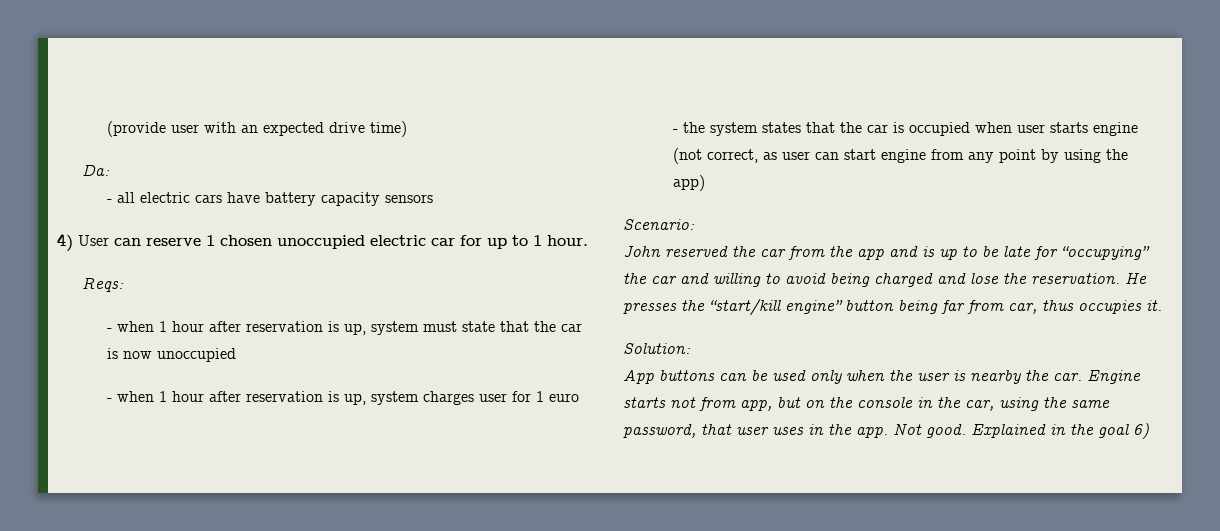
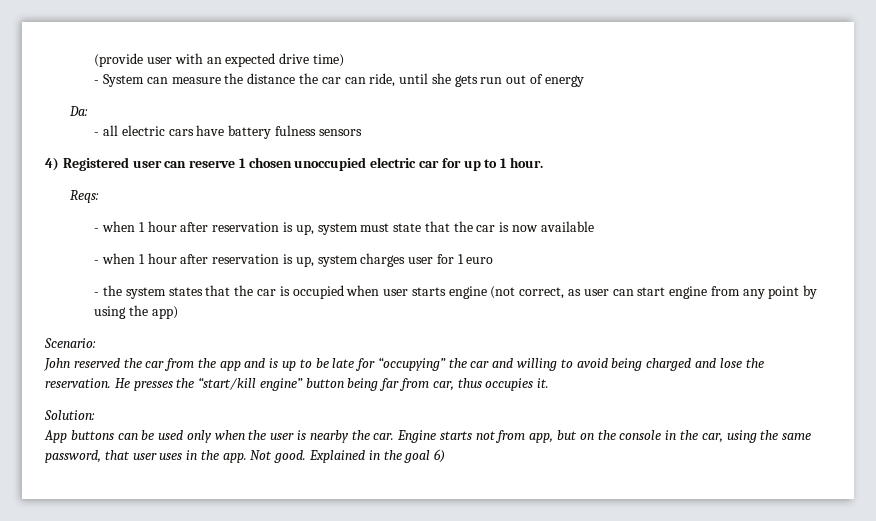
(408, 129) none -> [94,73,584,87] // - System can measure the distance the car can ride, until she gets run out of energy
[321,192,381,206] capacity -> [275,125,317,136] fulness
[78,235,109,246] User -> [62,157,162,171] Registered user
[157,348,237,362] unoccupied -> [540,221,594,232] available

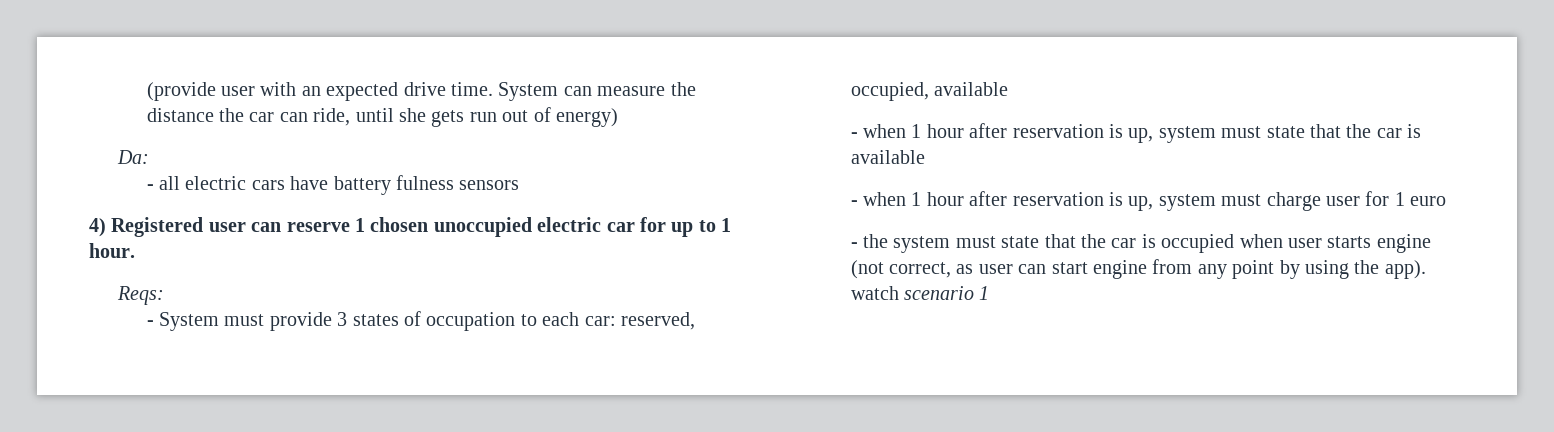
[313,54,345,67] [94,80,100,84] time) // - -> [450,82,493,96] time.
[544,75,584,87] energy -> [555,108,618,127] energy)
(99, 196) none -> [146,311,695,331] [850,82,1008,101] // - System must provide 3 states of occupation to each car: reserved, occupied, available
[512,225,539,232] now -> (1422, 131) none
[360,253,406,267] charges -> [1221,192,1321,211] must charge
[168,287,203,296] states -> [955,236,1040,248] must state
[151,306,178,319] [44,338,96,348] [44,357,764,371] [45,377,550,391] [44,410,95,420] [44,430,812,443] [45,449,446,463] app) // Scenario: // John reserved the car from the app and is up to be late for “occupying” the car and willing to avoid being charged and lose the reservation. He presses the “start/kill engine” button being far from car, thus occupies it. // Solution: // App buttons can be used only when the user is nearby the car. Engine starts not from app, but on the console in the car, using the same password, that user uses in the app. Not good. Explained in the goal 6) -> [1384,260,1426,279] [850,286,990,300] app). watch scenario 1

